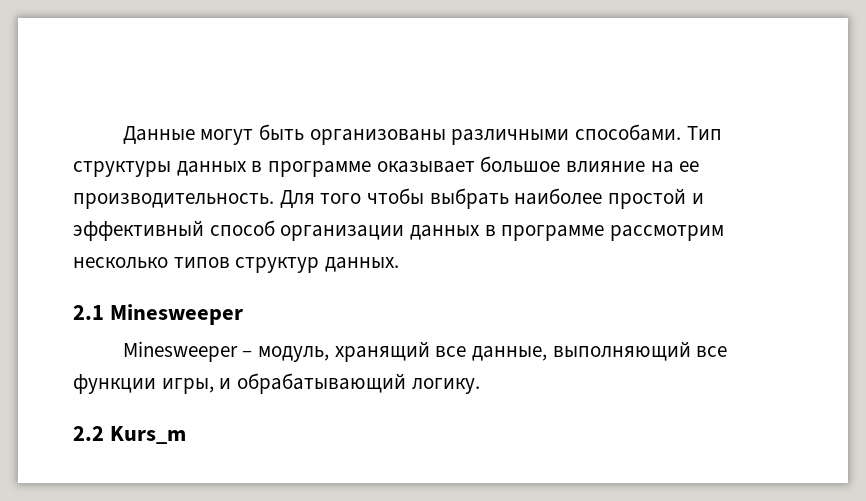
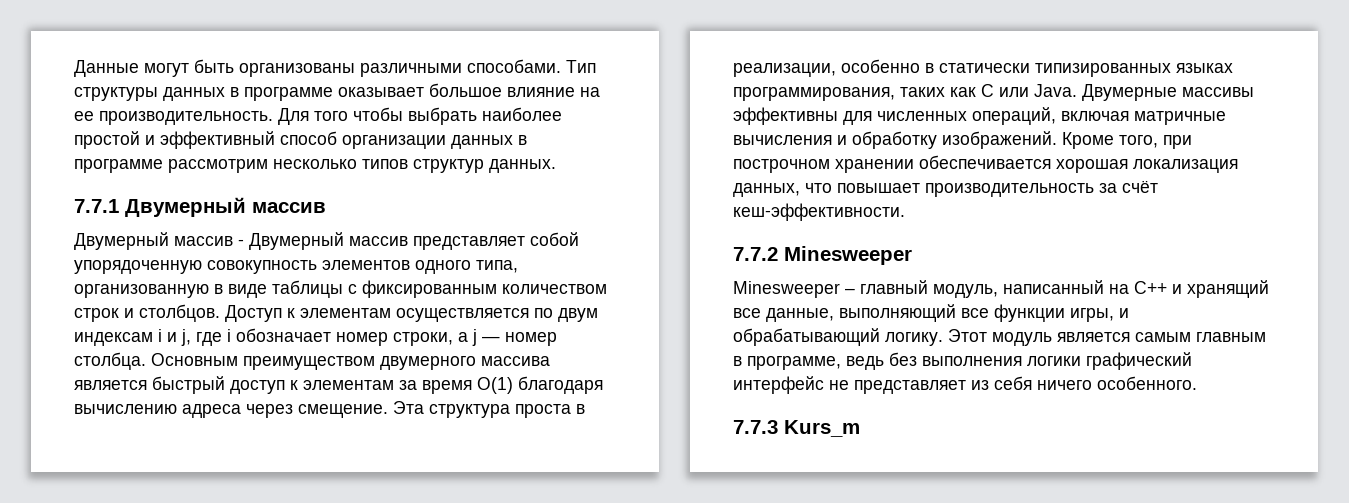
[73,304,244,325] [122,341,330,362] 2.1 Minesweeper // Minesweeper – модуль, -> [74,197,326,217] [74,232,579,250] [74,260,518,274] [74,280,607,298] [74,304,598,322] [74,328,557,346] [74,352,550,370] [74,376,603,394] [74,401,585,418] [733,59,1233,77] [733,84,1254,101] [733,107,1226,125] [733,131,1192,149] [733,155,1238,173] [733,180,1158,197] [733,203,905,221] [733,246,912,265] [733,280,1182,298] 7.7.1 Двумерный массив // Двумерный массив - Двумерный массив представляет собой упорядоченную совокупность элементов одного типа, организованную в виде таблицы с фиксированным количеством строк и столбцов. Доступ к элементам осуществляется по двум индексам i и j, где i обозначает номер строки, а j — номер столбца. Основным преимуществом двумерного массива является быстрый доступ к элементам за время O(1) благодаря вычислению адреса через смещение. Эта структура проста в реализации, особенно в статически типизированных языках программирования, таких как C или Java. Двумерные массивы эффективны для численных операций, включая матричные вычисления и обработку изображений. Кроме того, при построчном хранении обеспечивается хорошая локализация данных, что повышает производительность за счёт кеш-эффективности. // 7.7.2 Minesweeper // Minesweeper – главный модуль, написанный на C++ и
[73,426,104,441] // 2.2 -> [948,329,1266,346] [733,352,1192,370] [733,376,1197,394] [733,420,778,434] Этот модуль является самым главным в программе, ведь без выполнения логики графический интерфейс не представляет из себя ничего особенного. // 7.7.3

